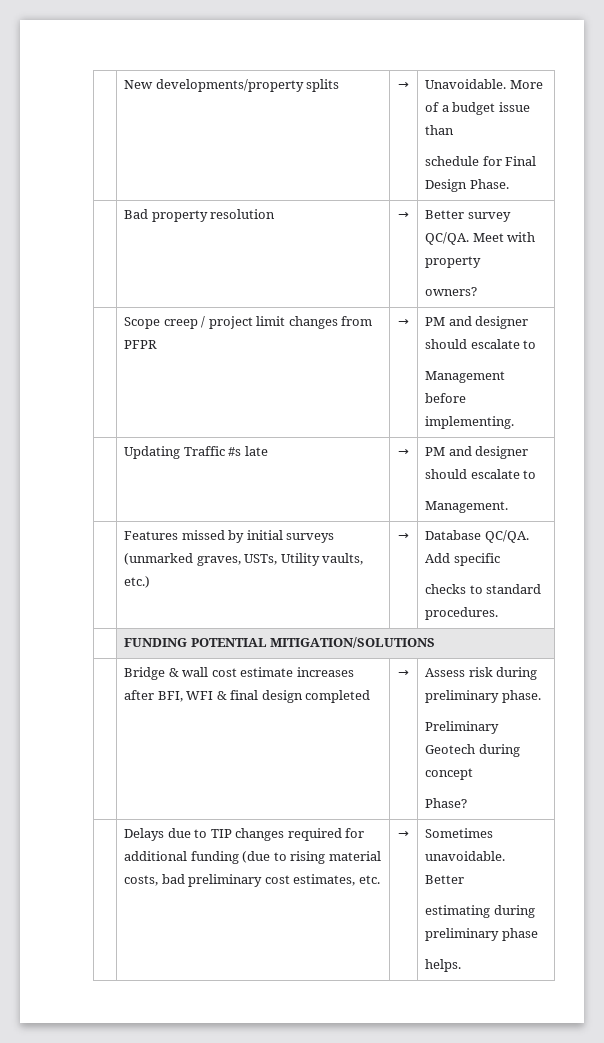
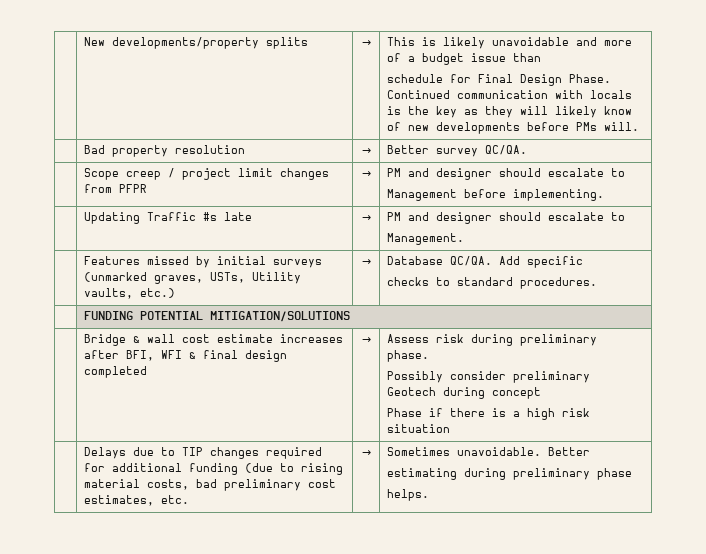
[425,79,543,89] Unavoidable. More -> [387,37,633,49] This is likely unavoidable and more
(509, 184) none -> [387,90,633,99] [387,106,633,118] [387,122,640,134] Continued communication with locals is the key as they will likely know of new developments before PMs will.
[472,232,536,242] [425,256,482,268] [425,287,478,296] Meet with property // owners? -> (528, 150) none
[425,721,500,734] Preliminary -> [387,371,591,383] Possibly consider preliminary
[425,798,468,808] Phase? -> [387,408,591,420] [387,424,451,433] Phase if there is a high risk situation

